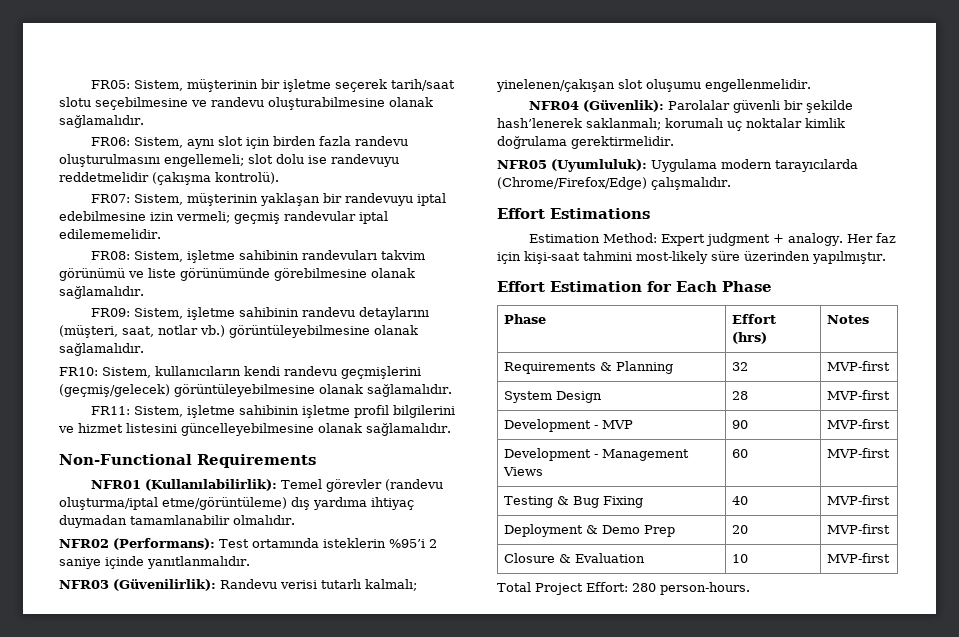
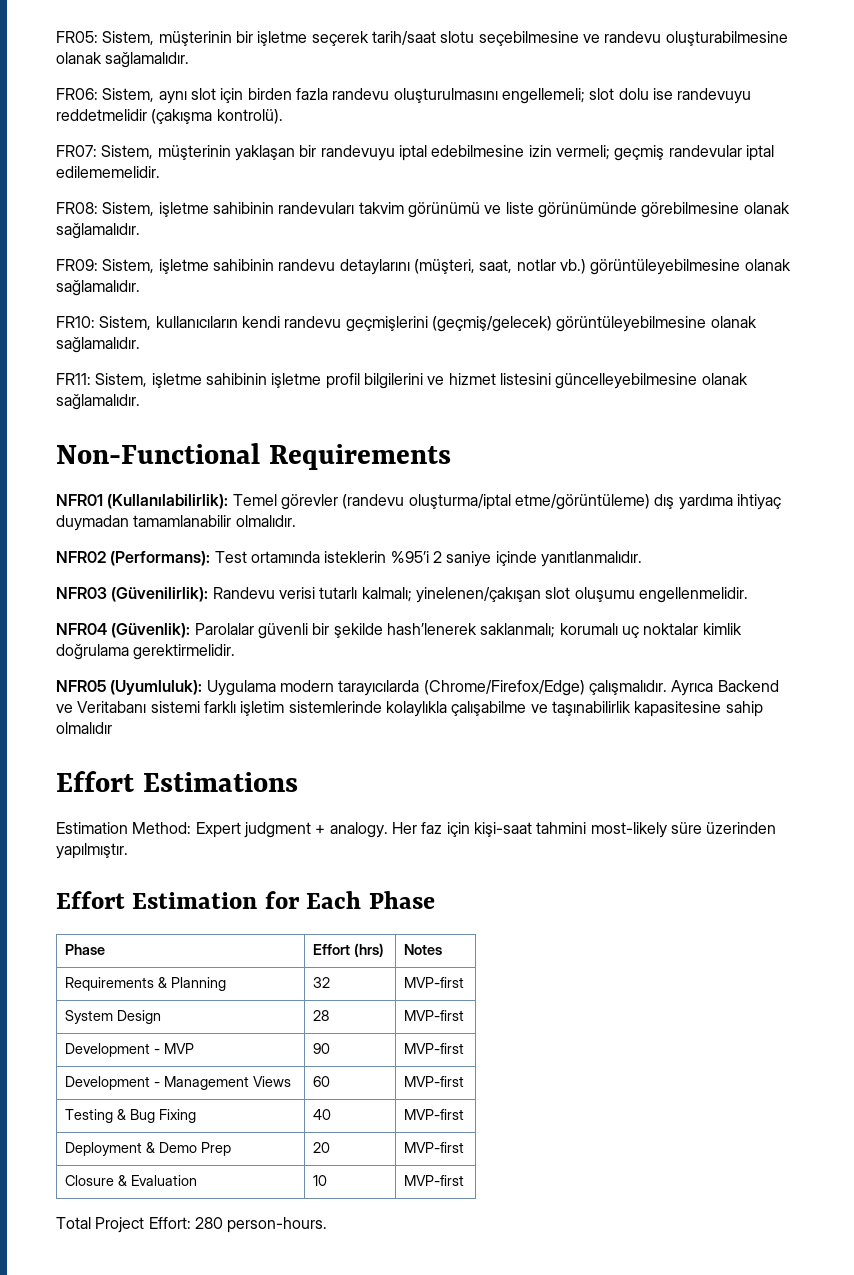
(731, 183) none -> [671,680,779,696] [56,701,763,717] [56,722,112,734] Ayrıca Backend ve Veritabanı sistemi farklı işletim sistemlerinde kolaylıkla çalışabilme ve taşınabilirlik kapasitesine sahip olmalıdır

